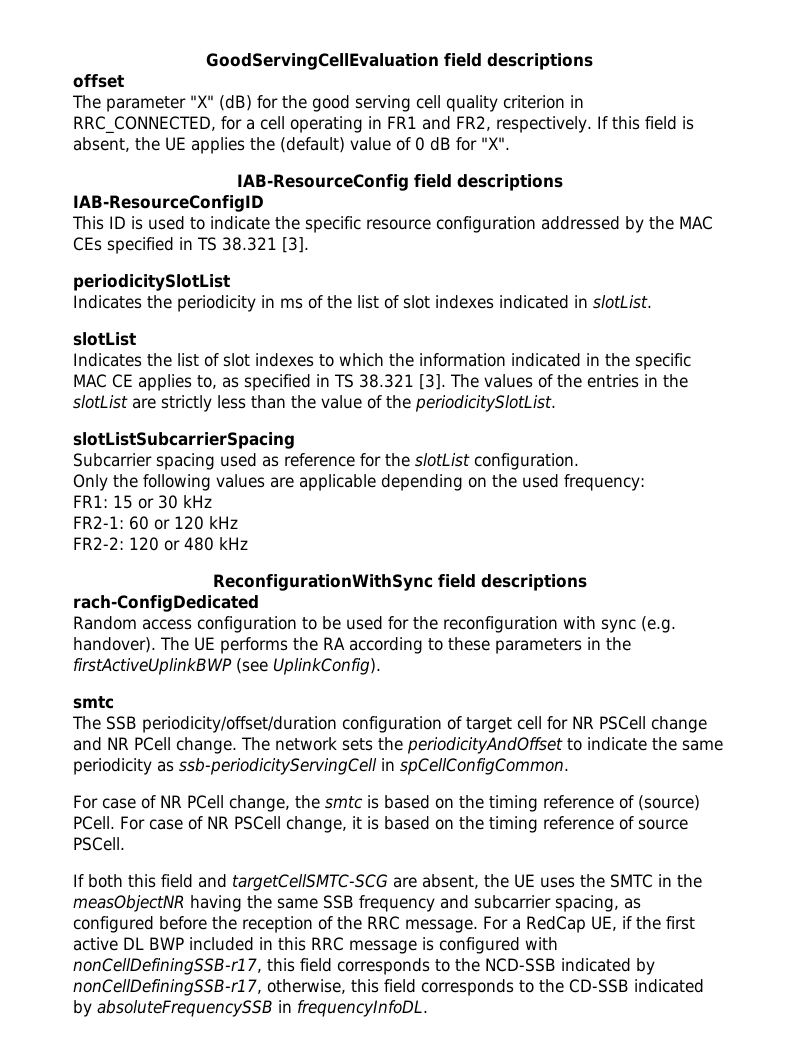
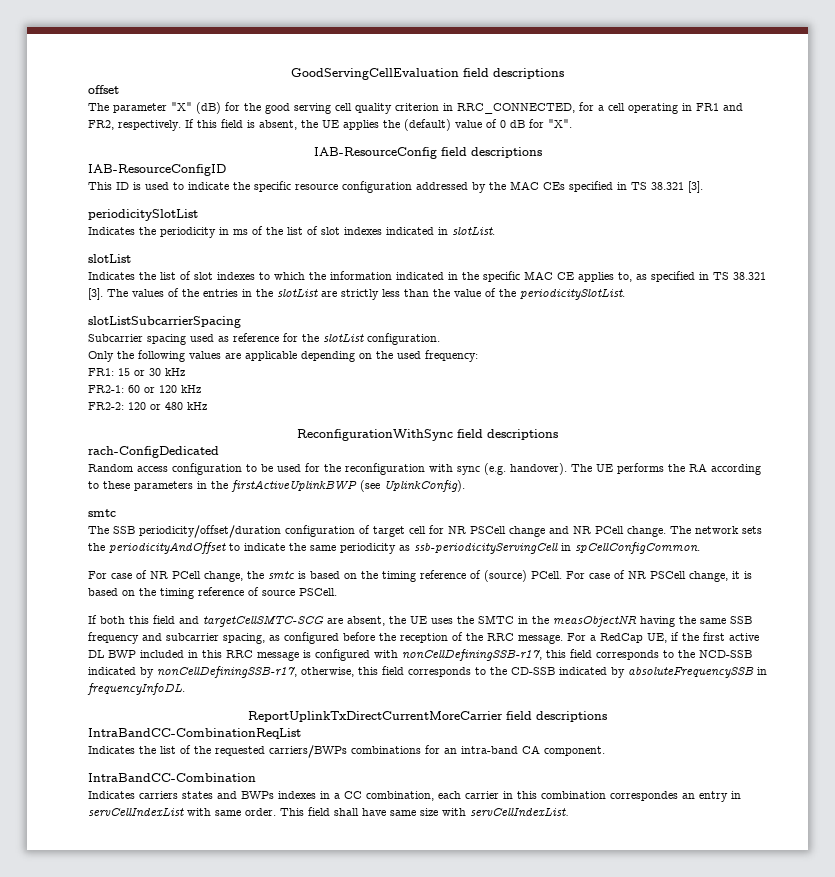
(428, 1008) none -> [248,711,607,722] [88,728,301,739] [88,745,605,758] [88,773,256,782] [88,791,741,802] [88,807,569,817] // ReportUplinkTxDirectCurrentMoreCarrier field descriptions // IntraBandCC-CombinationReqList // Indicates the list of the requested carriers/BWPs combinations for an intra-band CA component. // IntraBandCC-Combination // Indicates carriers states and BWPs indexes in a CC combination, each carrier in this combination correspondes an entry in servCellIndexList with same order. This field shall have same size with servCellIndexList.

